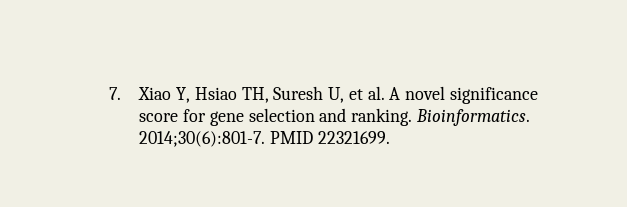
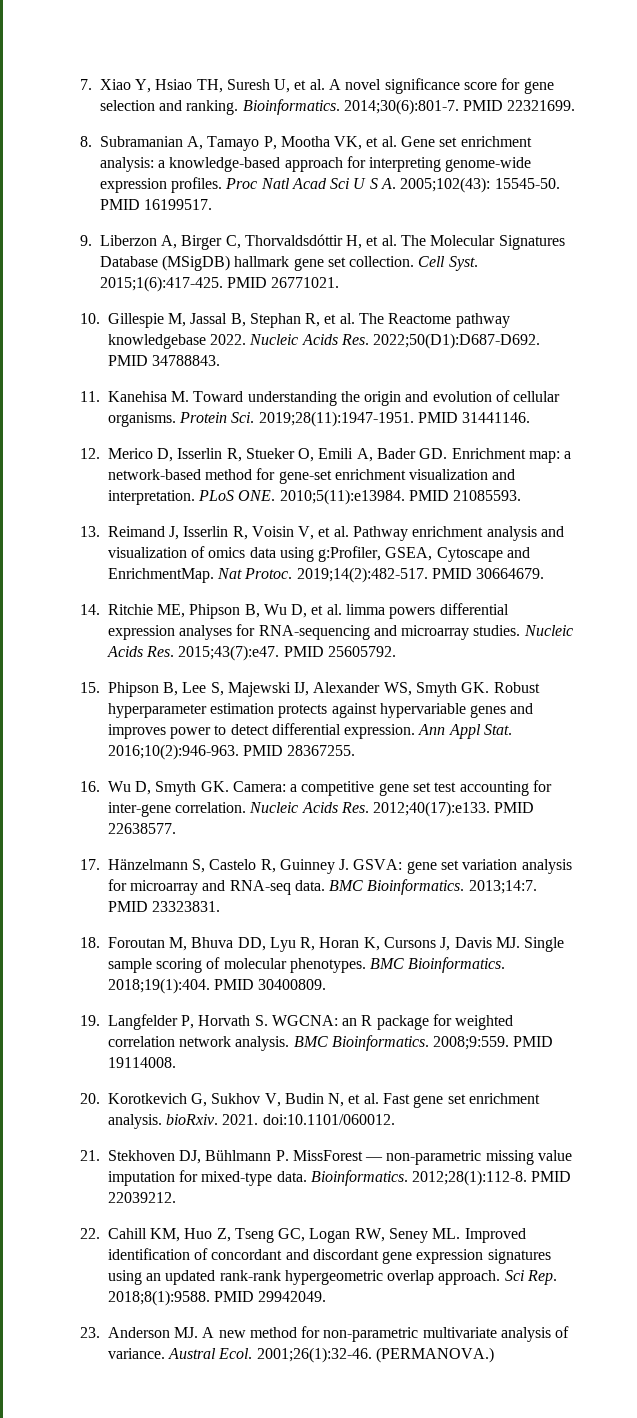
(390, 137) none -> [79,136,532,151] [99,156,532,172] [99,177,560,193] [99,199,212,210] [79,234,565,250] [99,255,478,271] [99,276,340,292] [79,313,510,328] [107,333,541,349] [107,355,220,366] [79,390,561,406] [107,411,531,427] [79,448,572,463] [107,468,516,484] [107,489,522,505] [79,526,565,541] [107,546,531,562] [107,567,545,583] [79,603,509,619] [107,624,573,640] [106,645,396,661] [79,682,540,697] [107,703,534,718] [107,723,513,739] [107,744,356,760] [79,780,553,796] [107,801,535,817] [107,823,176,834] [79,859,572,874] [107,879,537,895] [107,901,220,912] [79,937,565,952] [107,957,506,973] [107,978,327,994] [79,1014,514,1030] [107,1035,554,1051] [107,1057,176,1068] [79,1093,541,1108] [107,1114,395,1129] [79,1150,573,1165] [107,1170,572,1186] [107,1192,176,1203] [79,1228,526,1243] [107,1248,551,1264] [107,1270,558,1285] [107,1290,327,1306] [79,1326,570,1342] [107,1347,494,1363] // 8. Subramanian A, Tamayo P, Mootha VK, et al. Gene set enrichment analysis: a knowledge-based approach for interpreting genome-wide expression profiles. Proc Natl Acad Sci U S A. 2005;102(43): 15545-50. PMID 16199517. // 9. Liberzon A, Birger C, Thorvaldsdóttir H, et al. The Molecular Signatures Database (MSigDB) hallmark gene set collection. Cell Syst. 2015;1(6):417-425. PMID 26771021. // 10. Gillespie M, Jassal B, Stephan R, et al. The Reactome pathway knowledgebase 2022. Nucleic Acids Res. 2022;50(D1):D687-D692. PMID 34788843. // 11. Kanehisa M. Toward understanding the origin and evolution of cellular organisms. Protein Sci. 2019;28(11):1947-1951. PMID 31441146. // 12. Merico D, Isserlin R, Stueker O, Emili A, Bader GD. Enrichment map: a network-based method for gene-set enrichment visualization and interpretation. PLoS ONE. 2010;5(11):e13984. PMID 21085593. // 13. Reimand J, Isserlin R, Voisin V, et al. Pathway enrichment analysis and visualization of omics data using g:Profiler, GSEA, Cytoscape and EnrichmentMap. Nat Protoc. 2019;14(2):482-517. PMID 30664679. // 14. Ritchie ME, Phipson B, Wu D, et al. limma powers differential expression analyses for RNA-sequencing and microarray studies. Nucleic Acids Res. 2015;43(7):e47. PMID 25605792. // 15. Phipson B, Lee S, Majewski IJ, Alexander WS, Smyth GK. Robust hyperparameter estimation protects against hypervariable genes and improves power to detect differential expression. Ann Appl Stat. 2016;10(2):946-963. PMID 28367255. // 16. Wu D, Smyth GK. Camera: a competitive gene set test accounting for inter-gene correlation. Nucleic Acids Res. 2012;40(17):e133. PMID 22638577. // 17. Hänzelmann S, Castelo R, Guinney J. GSVA: gene set variation analysis for microarray and RNA-seq data. BMC Bioinformatics. 2013;14:7. PMID 23323831. // 18. Foroutan M, Bhuva DD, Lyu R, Horan K, Cursons J, Davis MJ. Single sample scoring of molecular phenotypes. BMC Bioinformatics. 2018;19(1):404. PMID 30400809. // 19. Langfelder P, Horvath S. WGCNA: an R package for weighted correlation network analysis. BMC Bioinformatics. 2008;9:559. PMID 19114008. // 20. Korotkevich G, Sukhov V, Budin N, et al. Fast gene set enrichment analysis. bioRxiv. 2021. doi:10.1101/060012. // 21. Stekhoven DJ, Bühlmann P. MissForest — non-parametric missing value imputation for mixed-type data. Bioinformatics. 2012;28(1):112-8. PMID 22039212. // 22. Cahill KM, Huo Z, Tseng GC, Logan RW, Seney ML. Improved identification of concordant and discordant gene expression signatures using an updated rank-rank hypergeometric overlap approach. Sci Rep. 2018;8(1):9588. PMID 29942049. // 23. Anderson MJ. A new method for non-parametric multivariate analysis of variance. Austral Ecol. 2001;26(1):32-46. (PERMANOVA.)

